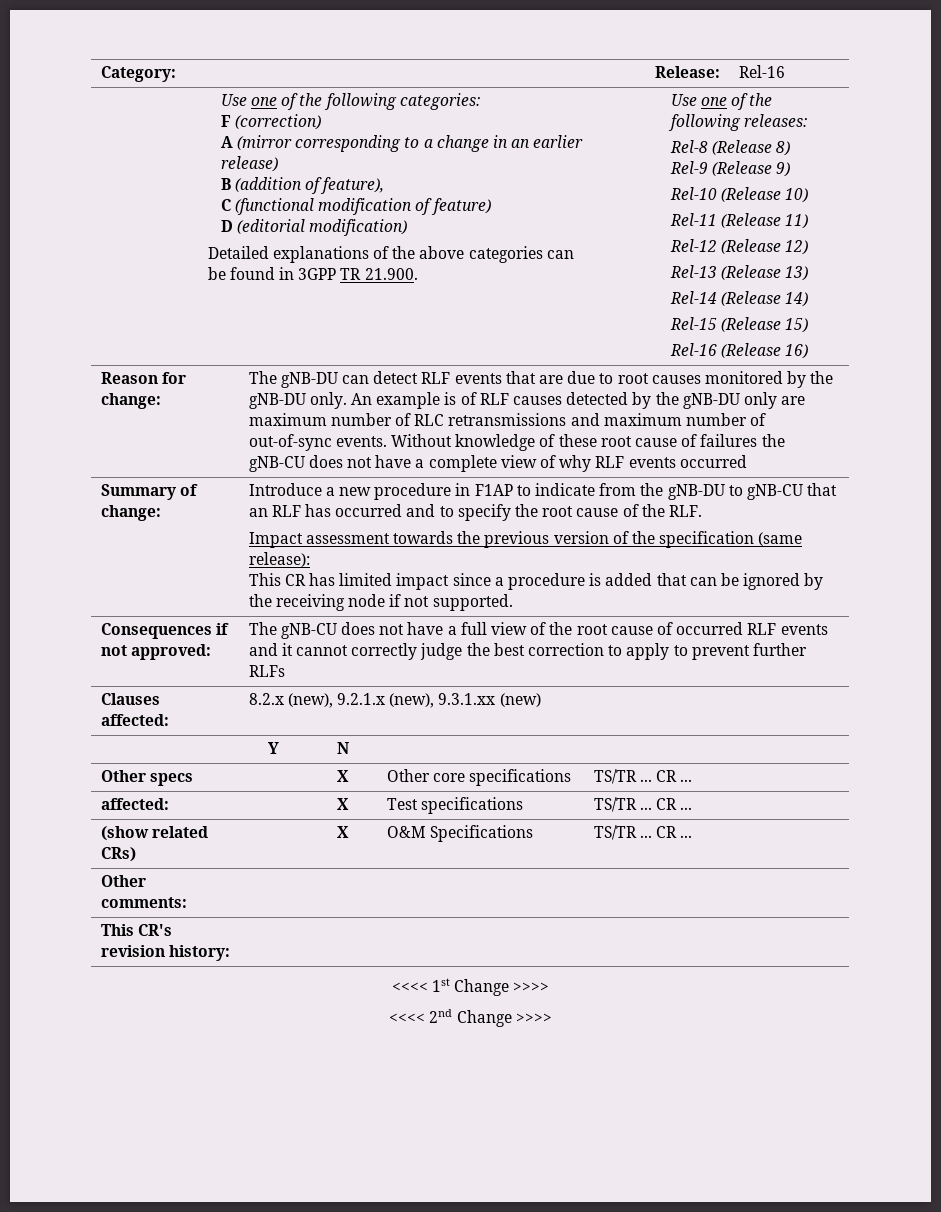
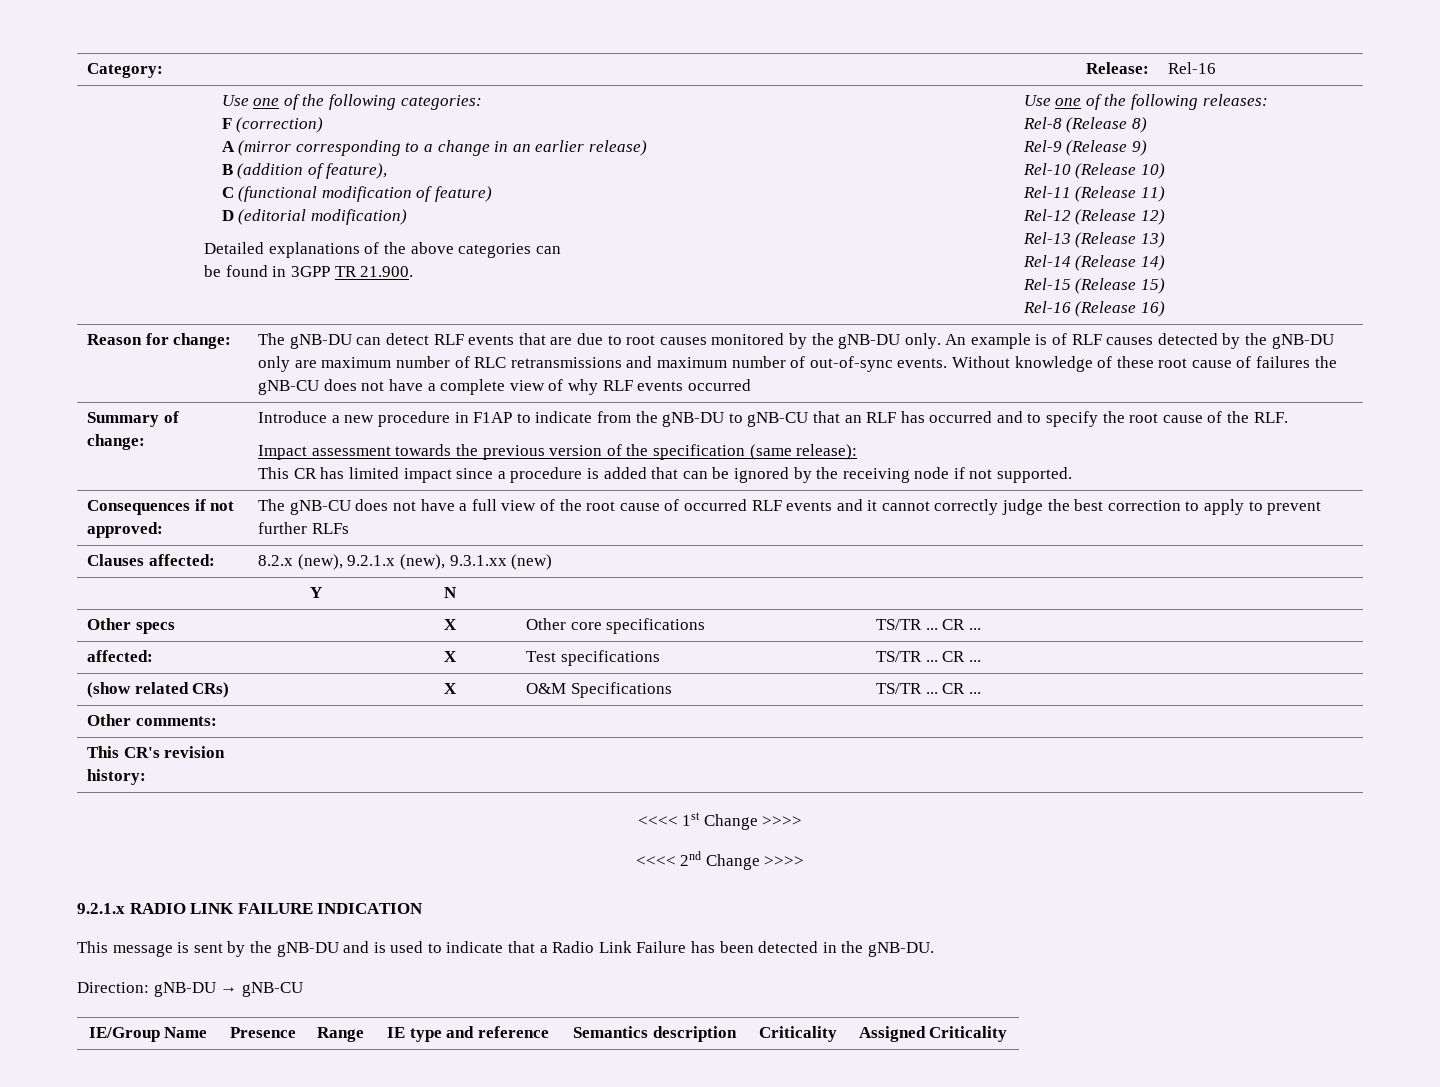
(552, 1018) none -> [77,903,424,914] [77,941,934,957] [77,982,303,997] [88,1027,208,1042] [229,1027,296,1038] [317,1027,364,1042] [387,1026,549,1042] [573,1026,737,1042] [758,1026,837,1042] [858,1026,1008,1042] // 9.2.1.x RADIO LINK FAILURE INDICATION // This message is sent by the gNB-DU and is used to indicate that a Radio Link Failure has been detected in the gNB-DU. // Direction: gNB-DU → gNB-CU // IE/Group Name | Presence | Range | IE type and reference | Semantics description | Criticality | Assigned Criticality

